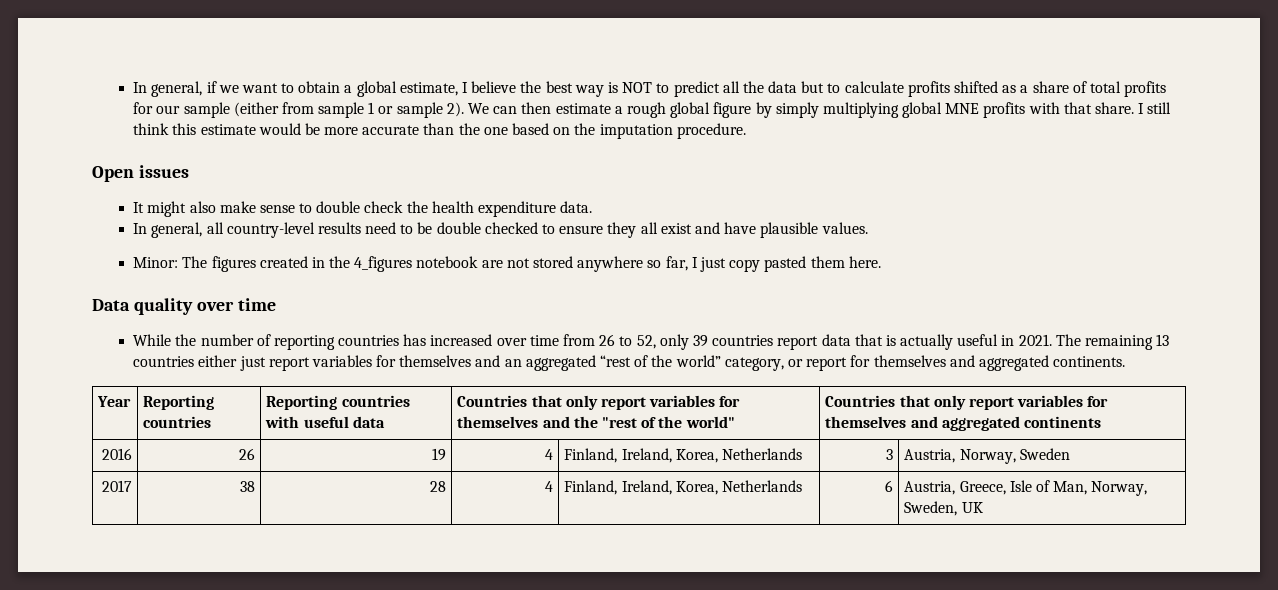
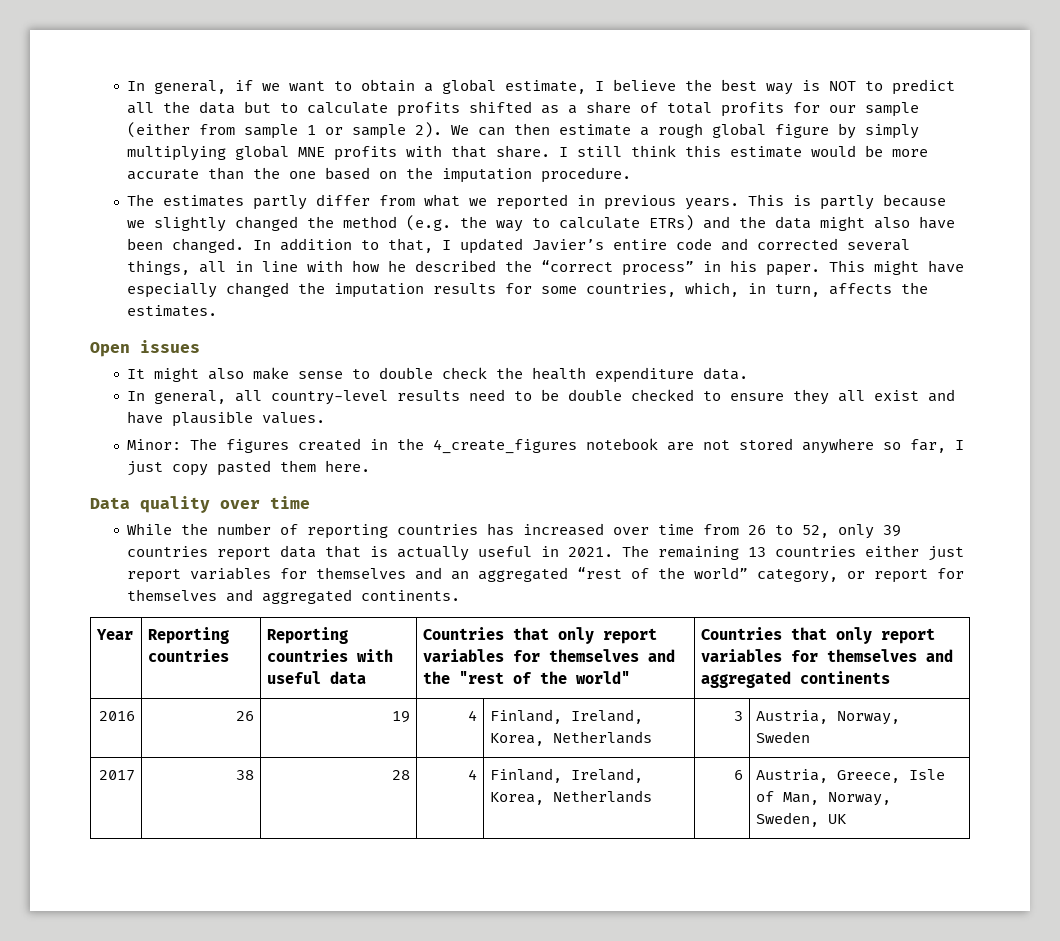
(746, 131) none -> [127,194,947,210] [127,215,956,232] [127,238,911,254] [127,260,965,276] [127,282,929,298] [127,305,218,317] // The estimates partly differ from what we reported in previous years. This is partly because we slightly changed the method (e.g. the way to calculate ETRs) and the data might also have been changed. In addition to that, I updated Javier’s entire code and corrected several things, all in line with how he described the “correct process” in his paper. This might have especially changed the imputation results for some countries, which, in turn, affects the estimates.
[354,256,413,272] 4_figures -> [433,439,578,454] 4_create_figures

